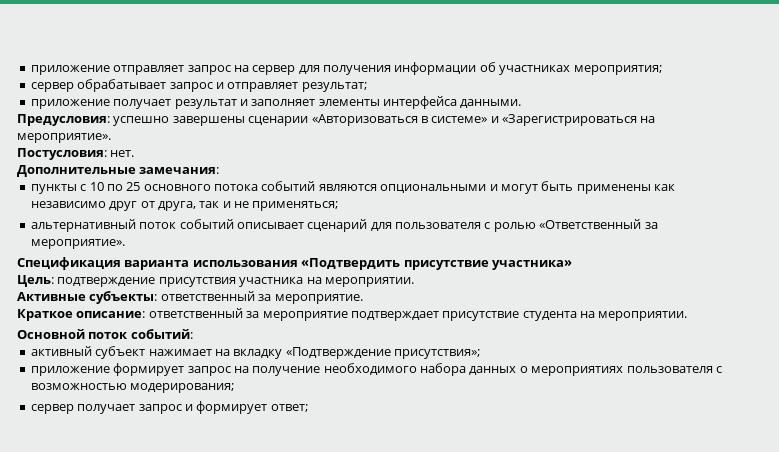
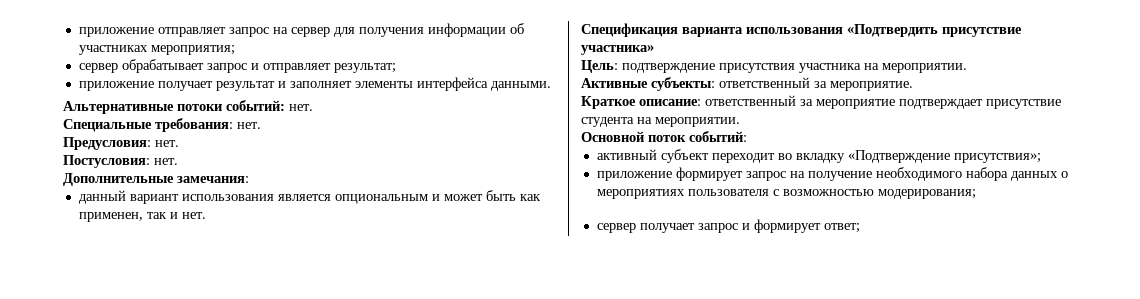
[17,114,656,126] [17,133,111,143] [17,148,135,160] [17,165,220,177] [30,181,675,194] [30,201,339,211] [30,219,658,232] [30,239,125,249] Предусловия: успешно завершены сценарии «Авторизоваться в системе» и «Зарегистрироваться на мероприятие». // Постусловия: нет. // Дополнительные замечания: // пункты с 10 по 25 основного потока событий являются опциональными и могут быть применены как независимо друг от друга, так и не применяться; // альтернативный поток событий описывает сценарий для пользователя с ролью «Ответственный за мероприятие». -> [63,100,313,114] [63,118,261,132] [63,137,179,150] [63,155,178,168] [63,173,249,186] [78,190,541,204] [78,212,206,222] Альтернативные потоки событий: нет. // Специальные требования: нет. // Предусловия: нет. // Постусловия: нет. // Дополнительные замечания: // данный вариант использования является опциональным и может быть как применен, так и нет.
[148,349,230,356] нажимает на -> [711,153,792,163] переходит во

